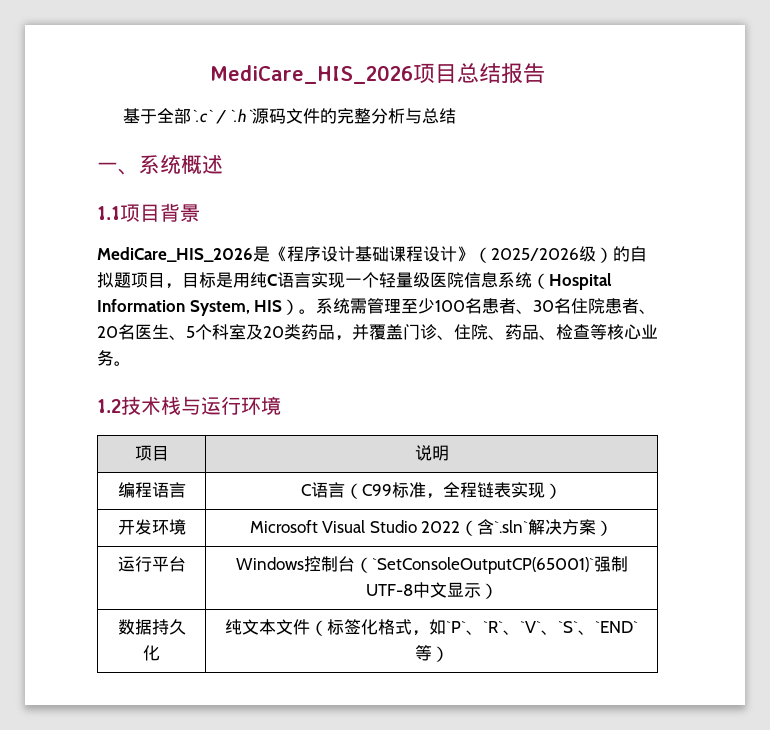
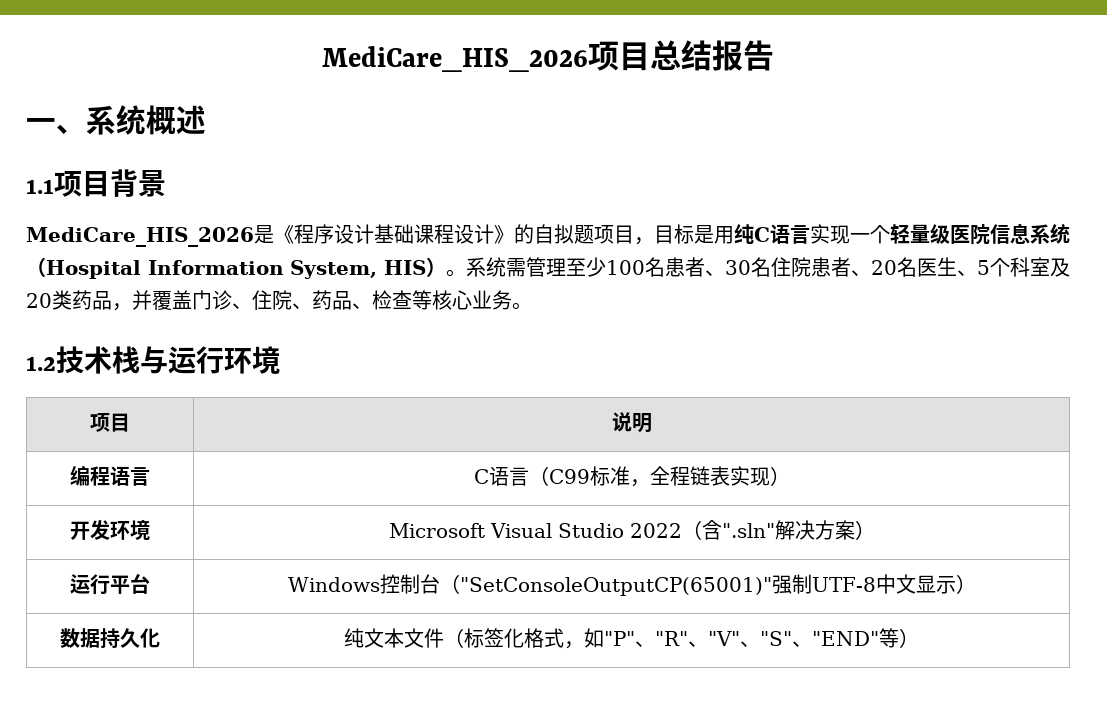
[123,108,457,124] // 基于全部`.c` / `.h`源码文件的完整分析与总结 -> (774, 55) none
[474,246,613,263] （2025/2026级） -> (514, 234) none
[494,520,529,533] `.sln` -> [721,523,775,538] ".sln"
[371,557,594,574] `SetConsoleOutputCP(65001)` -> [459,577,772,596] "SetConsoleOutputCP(65001)"
[446,621,638,635] `P`、`R`、`V`、`S`、`END` -> [604,631,879,647] "P"、"R"、"V"、"S"、"END"

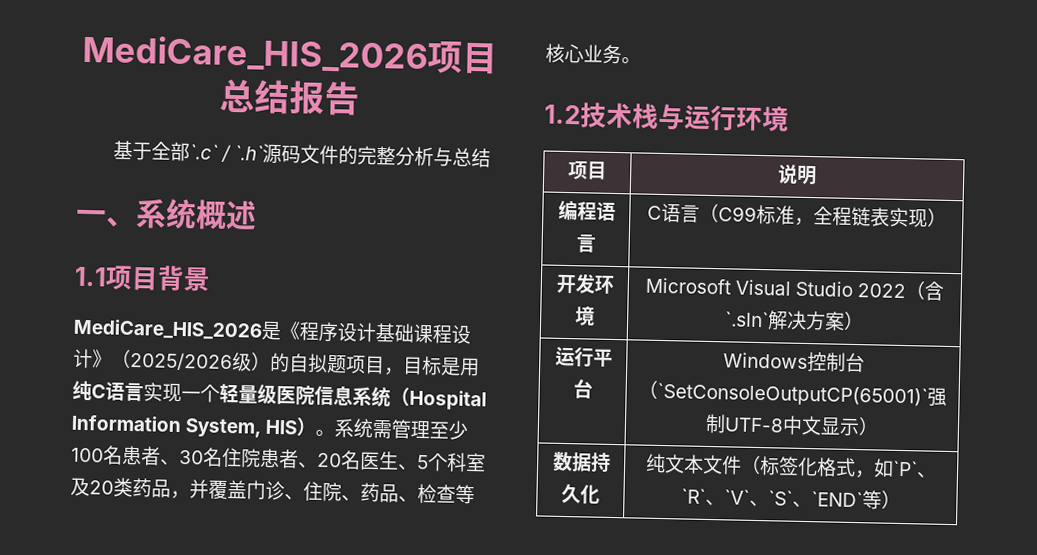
(774, 55) none -> [112,140,491,168] // 基于全部`.c` / `.h`源码文件的完整分析与总结
(514, 234) none -> [111,349,271,372] （2025/2026级）
[721,523,775,538] ".sln" -> [725,311,769,328] `.sln`
[459,577,772,596] "SetConsoleOutputCP(65001)" -> [657,382,928,408] `SetConsoleOutputCP(65001)`
[604,631,879,647] "P"、"R"、"V"、"S"、"END" -> [892,460,937,478] [680,488,863,508] `P`、`R`、`V`、`S`、`END`

